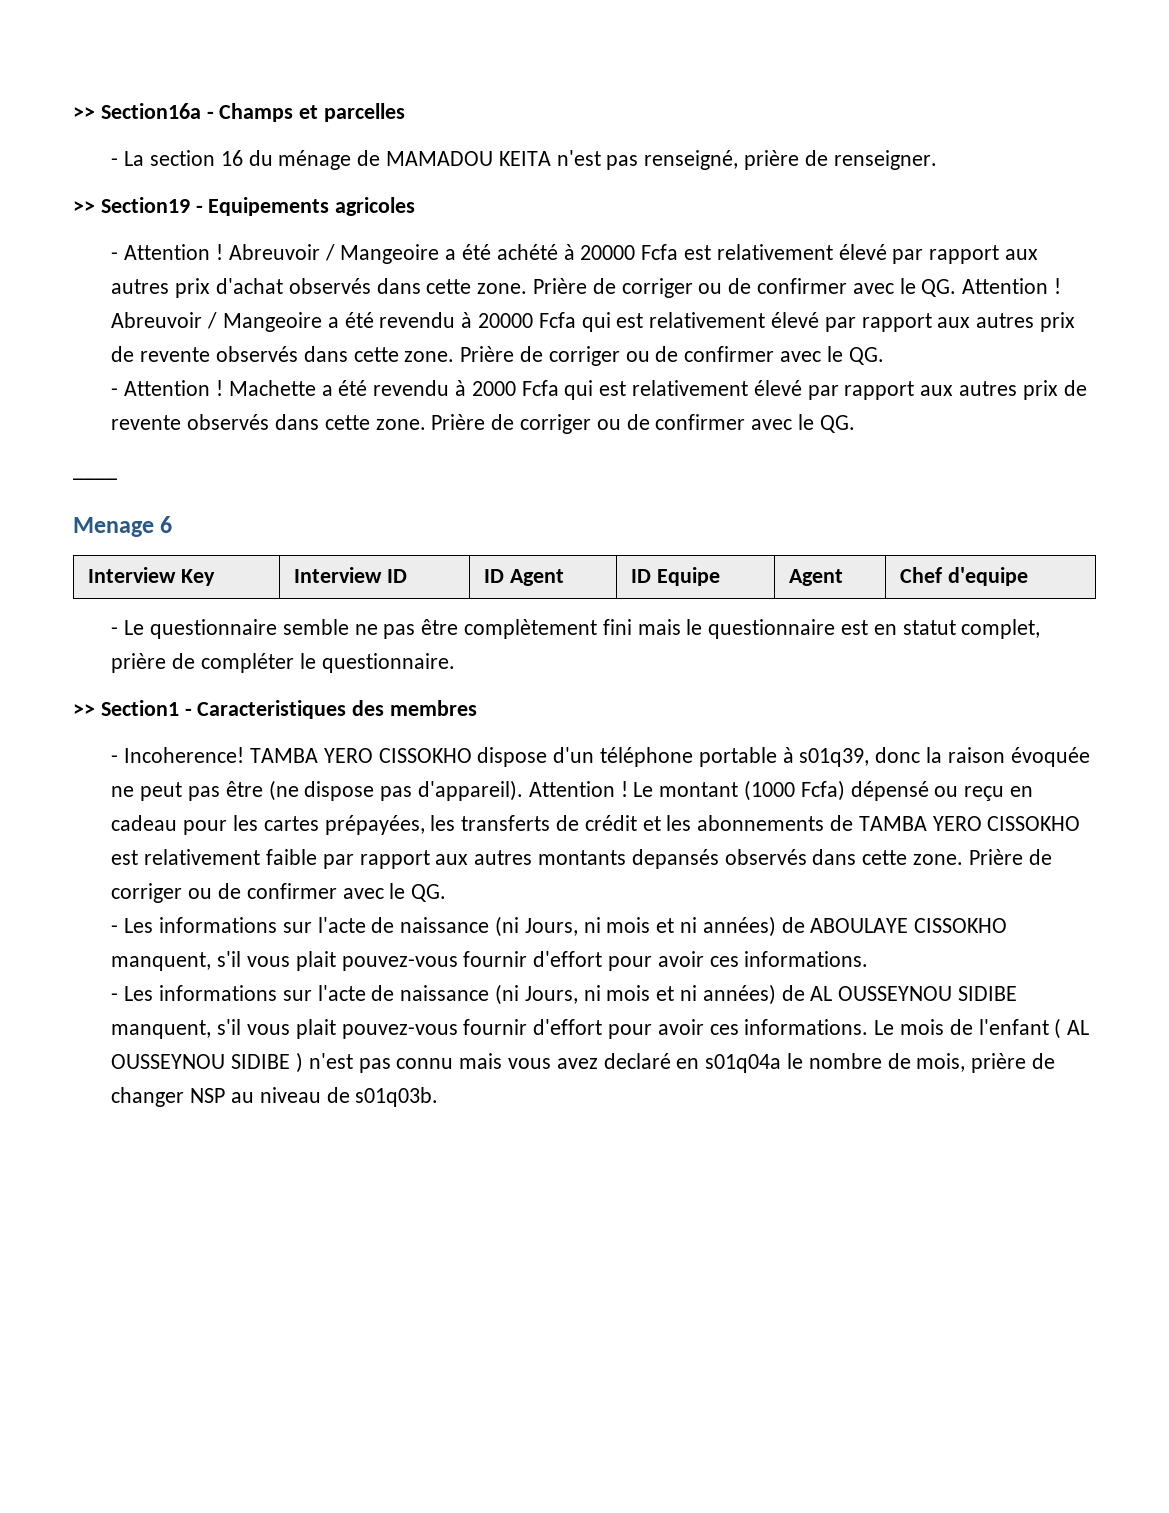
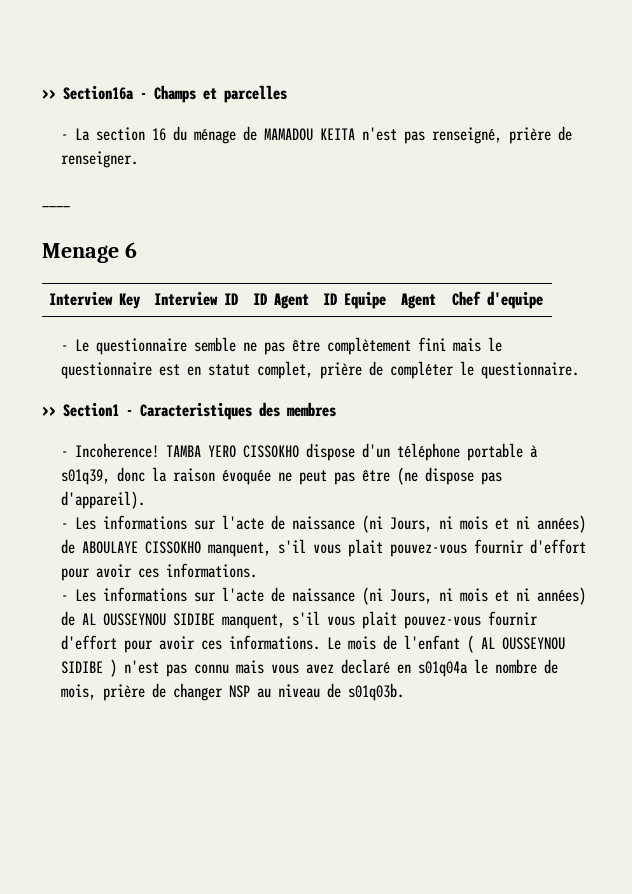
[73,197,416,216] [111,244,1039,264] [111,278,1062,298] [111,312,1076,332] [111,346,884,366] [111,380,1087,400] [111,414,855,434] // >> Section19 - Equipements agricoles // - Attention ! Abreuvoir / Mangeoire a été achété à 20000 Fcfa est relativement élevé par rapport aux autres prix d'achat observés dans cette zone. Prière de corriger ou de confirmer avec le QG. Attention ! Abreuvoir / Mangeoire a été revendu à 20000 Fcfa qui est relativement élevé par rapport aux autres prix de revente observés dans cette zone. Prière de corriger ou de confirmer avec le QG. // - Attention ! Machette a été revendu à 2000 Fcfa qui est relativement élevé par rapport aux autres prix de revente observés dans cette zone. Prière de corriger ou de confirmer avec le QG. -> (139, 159) none
[528,780,1034,801] [111,815,1081,835] [111,849,1052,869] [111,883,447,903] Attention ! Le montant (1000 Fcfa) dépensé ou reçu en cadeau pour les cartes prépayées, les transferts de crédit et les abonnements de TAMBA YERO CISSOKHO est relativement faible par rapport aux autres montants depansés observés dans cette zone. Prière de corriger ou de confirmer avec le QG. -> (146, 500) none

